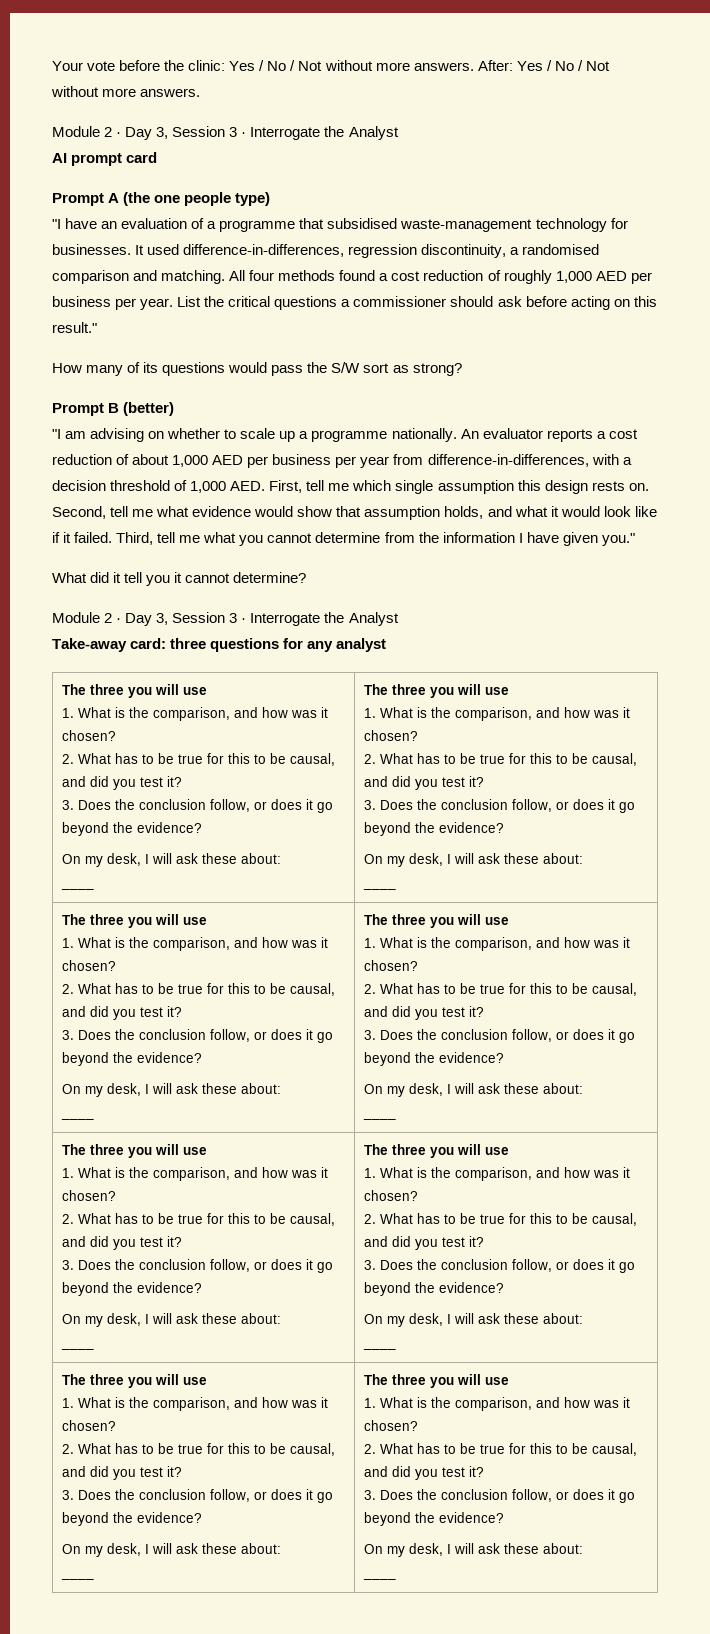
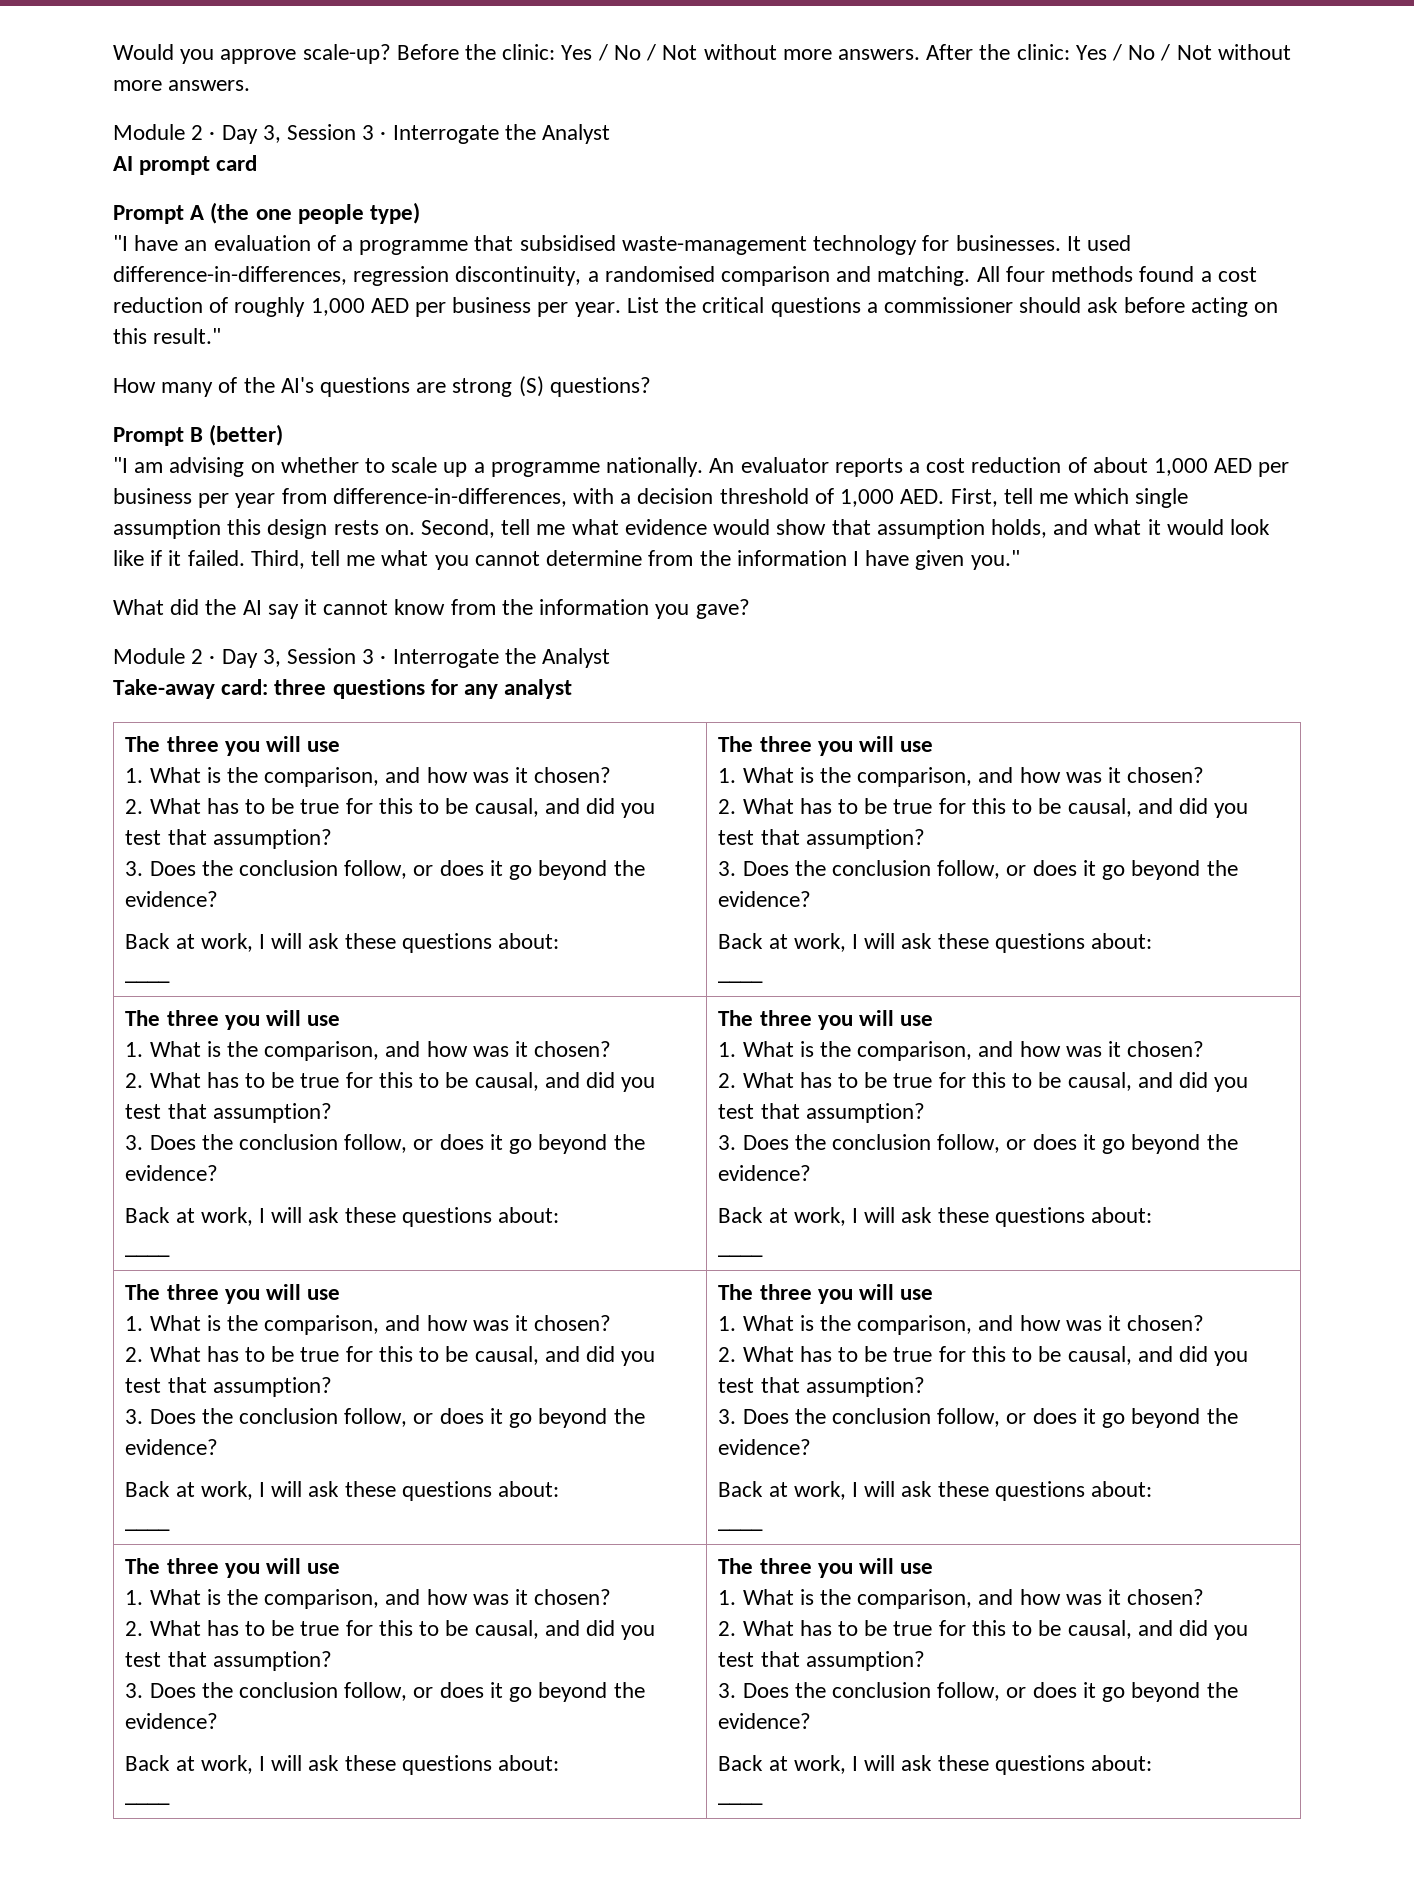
[52,60,161,71] Your vote before -> [113,44,459,64] Would you approve scale-up? Before
[477,60,513,71] After: -> [926,44,1070,60] After the clinic:
[143,362,462,376] its questions would pass the S/W sort as strong? -> [243,376,651,397] the AI's questions are strong (S) questions?
[113,572,307,586] it tell you it cannot determine? -> [205,599,750,619] the AI say it cannot know from the information you gave?
[167,776,183,787] it? -> [167,829,332,849] that assumption?
[62,853,238,867] On my desk, I will ask these -> [125,933,492,953] Back at work, I will ask these questions
[469,776,485,787] it? -> [760,829,925,849] that assumption?
[364,853,540,867] On my desk, I will ask these -> [718,933,1085,953] Back at work, I will ask these questions
[167,1006,183,1017] it? -> [167,1103,332,1123] that assumption?
[62,1083,238,1097] On my desk, I will ask these -> [125,1207,492,1227] Back at work, I will ask these questions
[469,1006,485,1017] it? -> [760,1103,925,1123] that assumption?
[364,1083,540,1097] On my desk, I will ask these -> [718,1207,1085,1227] Back at work, I will ask these questions
[167,1236,183,1247] it? -> [167,1377,332,1397] that assumption?
[62,1313,238,1327] On my desk, I will ask these -> [125,1481,492,1501] Back at work, I will ask these questions
[469,1236,485,1247] it? -> [760,1377,925,1397] that assumption?
[364,1313,540,1327] On my desk, I will ask these -> [718,1481,1085,1501] Back at work, I will ask these questions
[167,1466,183,1477] it? -> [167,1651,332,1671] that assumption?
[62,1543,238,1557] On my desk, I will ask these -> [125,1755,492,1775] Back at work, I will ask these questions
[469,1466,485,1477] it? -> [760,1651,925,1671] that assumption?
[364,1543,540,1557] On my desk, I will ask these -> [718,1755,1085,1775] Back at work, I will ask these questions

